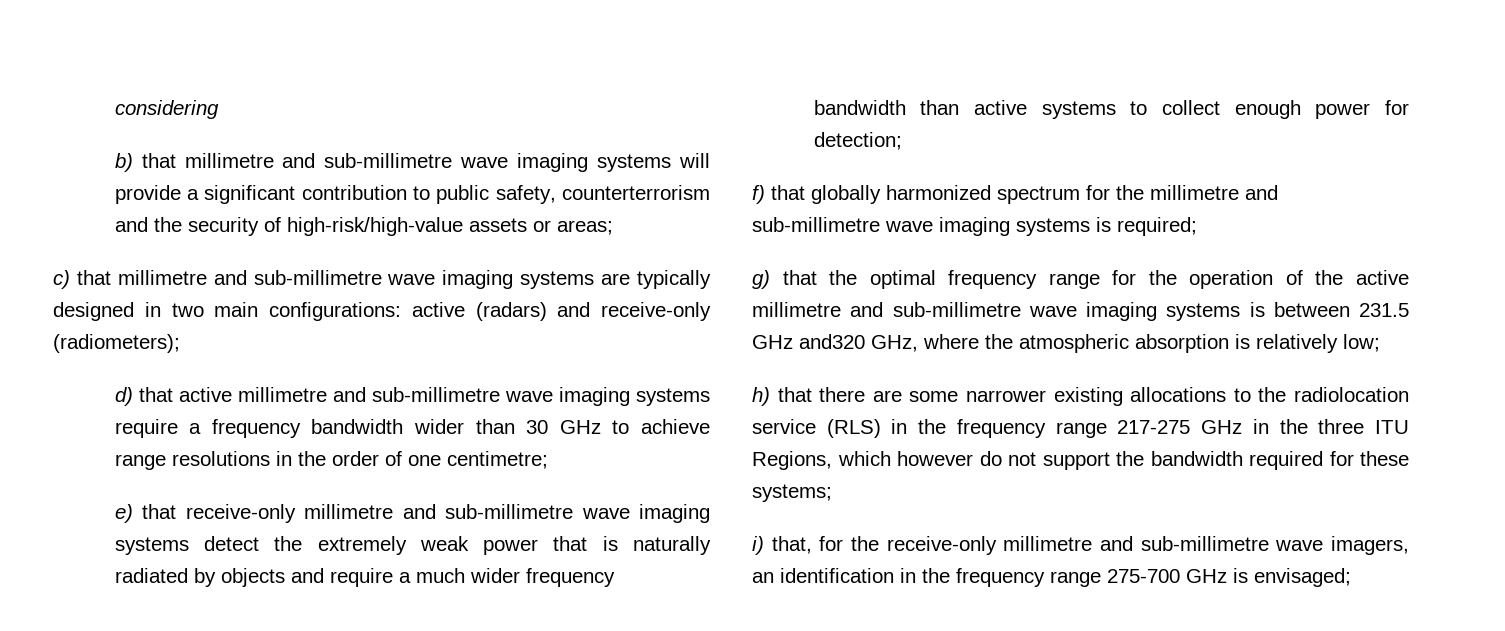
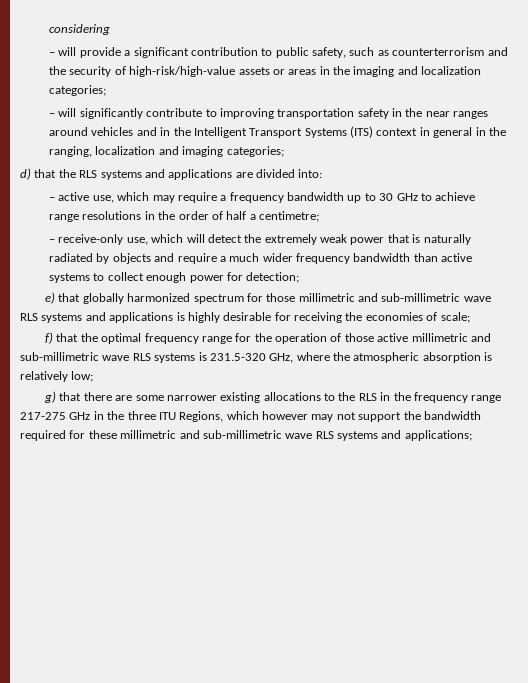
[114,153,672,172] b) that millimetre and sub-millimetre wave imaging systems -> [49,52,56,56] –
(556, 194) none -> [349,47,389,56] such as
[556,220,613,235] [53,270,712,289] [53,302,711,321] [53,334,180,353] [114,387,710,406] areas; // c) that millimetre and sub-millimetre wave imaging systems are typically designed in two main configurations: active (radars) and receive-only (radiometers); // d) that active millimetre and sub-millimetre wave imaging systems -> [288,66,482,77] [49,85,107,96] [49,108,489,119] [49,126,506,138] [49,146,284,157] [20,168,323,180] [49,192,175,203] areas in the imaging and localization categories; // – will significantly contribute to improving transportation safety in the near ranges around vehicles and in the Intelligent Transport Systems (ITS) context in general in the ranging, localization and imaging categories; // d) that the RLS systems and applications are divided into: // – active use, which may
[414,419,515,434] wider than -> [347,193,376,203] up to
[407,455,441,466] one -> [226,211,256,220] half a
[114,504,710,523] [114,537,189,555] e) that receive-only millimetre and sub-millimetre wave imaging systems -> [49,234,205,245] – receive-only use, which will
[752,185,765,204] f) -> [45,292,56,304] e)
[1116,185,1278,200] [752,217,1197,236] [752,270,770,289] the millimetre and sub-millimetre wave imaging systems is required; // g) -> [266,293,491,302] [20,312,470,323] [45,332,54,344] those millimetric and sub-millimetric wave RLS systems and applications is highly desirable for receiving the economies of scale; // f)
[1315,270,1409,285] [752,302,1409,321] [752,334,865,349] the active millimetre and sub-millimetre wave imaging systems is between 231.5 GHz and320 -> [344,333,491,342] [20,352,266,363] those active millimetric and sub-millimetric wave RLS systems is 231.5-320
[752,387,770,406] h) -> [44,391,57,403] g)
[1294,387,1409,402] [752,419,881,438] radiolocation service (RLS) -> [358,393,377,401] RLS
[979,451,1002,466] do -> [311,414,334,422] may
[752,484,832,502] [752,536,1409,555] [752,568,1351,587] systems; // i) that, for the receive-only millimetre and sub-millimetre wave imagers, an identification in the frequency range 275-700 GHz is envisaged; -> [120,430,472,441] millimetric and sub-millimetric wave RLS systems and applications;

